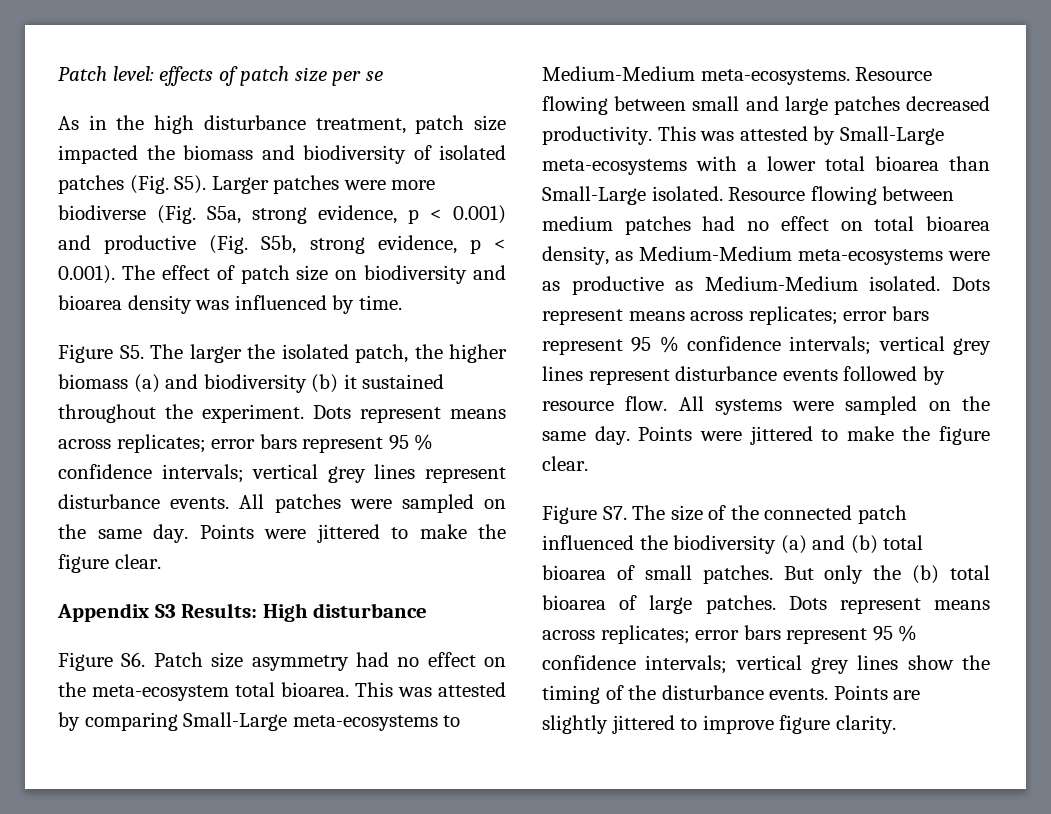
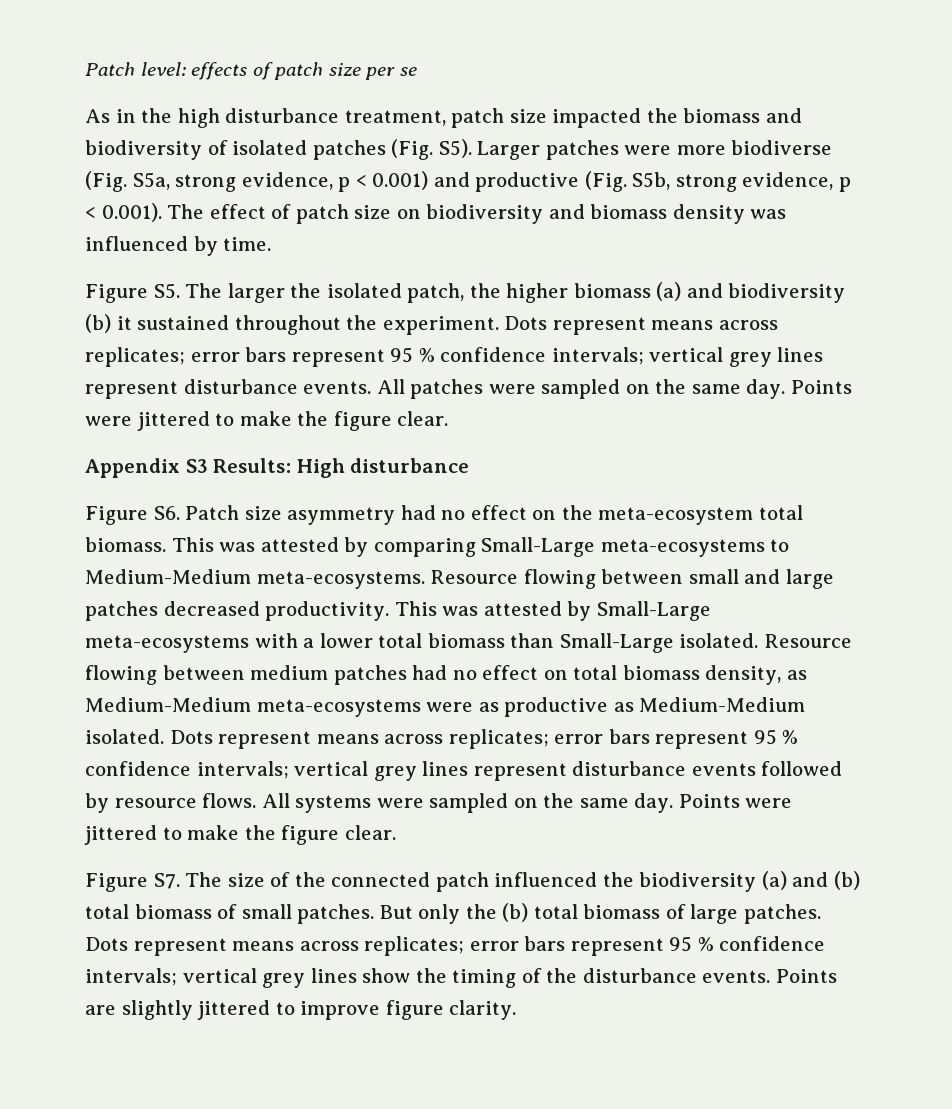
[58,295,122,310] bioarea -> [590,204,668,219] biomass
[281,682,349,697] bioarea. -> [85,537,166,552] biomass.
[875,156,939,171] bioarea -> [427,633,505,648] biomass
[926,216,990,231] bioarea -> [622,665,700,680] biomass
[625,396,668,411] flow. -> [202,793,257,808] flows.
[542,565,606,580] bioarea -> [134,904,212,919] biomass
[542,595,606,610] bioarea -> [583,904,661,919] biomass

